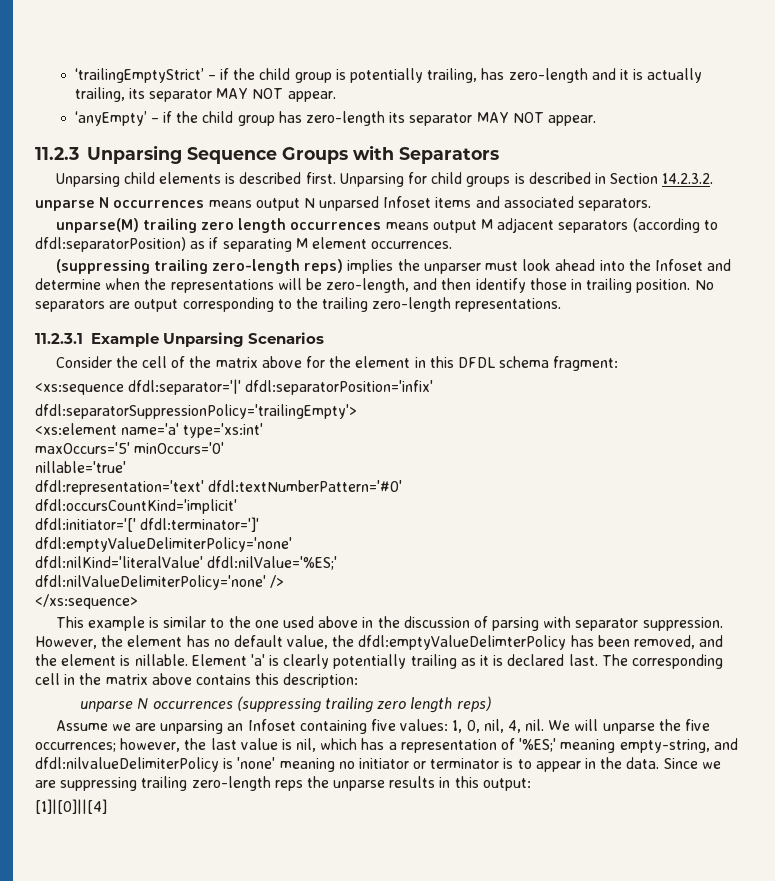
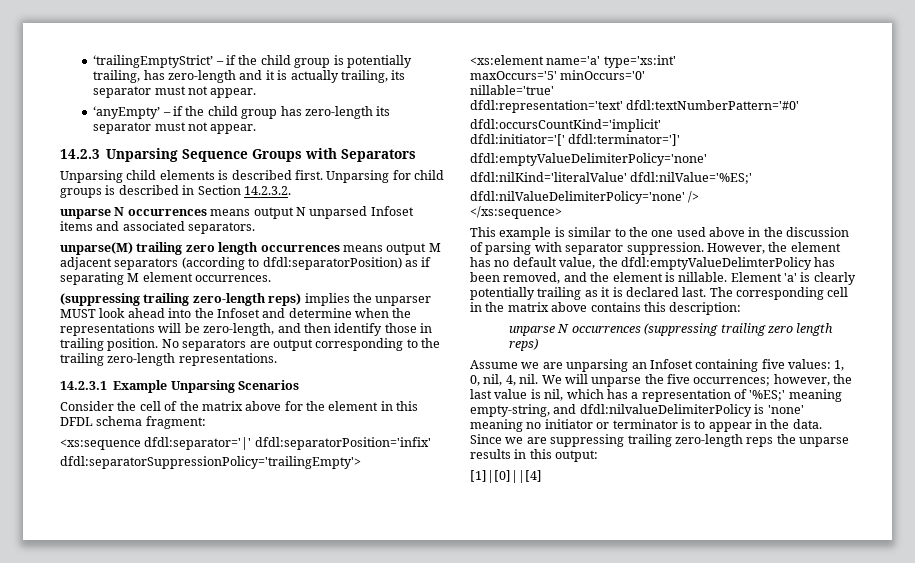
[216,88,284,99] MAY NOT -> [154,86,209,95] must not
[476,112,596,126] [35,147,79,160] MAY NOT appear. // 11.2.3 -> [154,122,257,134] [60,149,100,159] must not appear. // 14.2.3
[484,261,518,271] must -> [60,309,96,318] MUST
[35,333,83,344] 11.2.3.1 -> [60,381,107,390] 14.2.3.1

